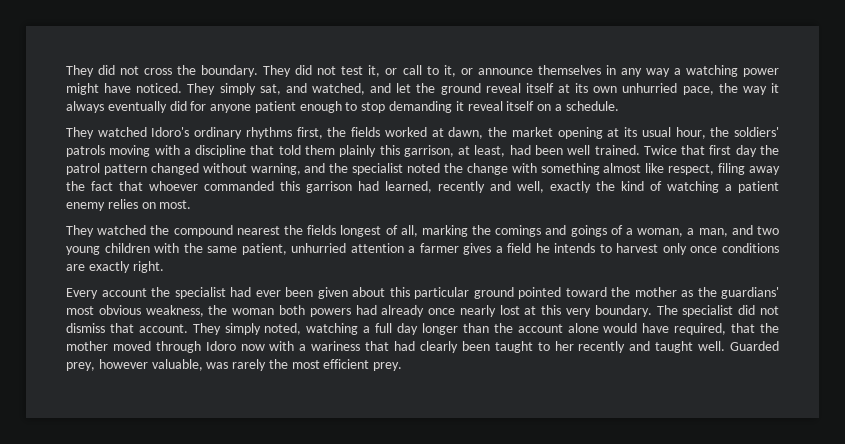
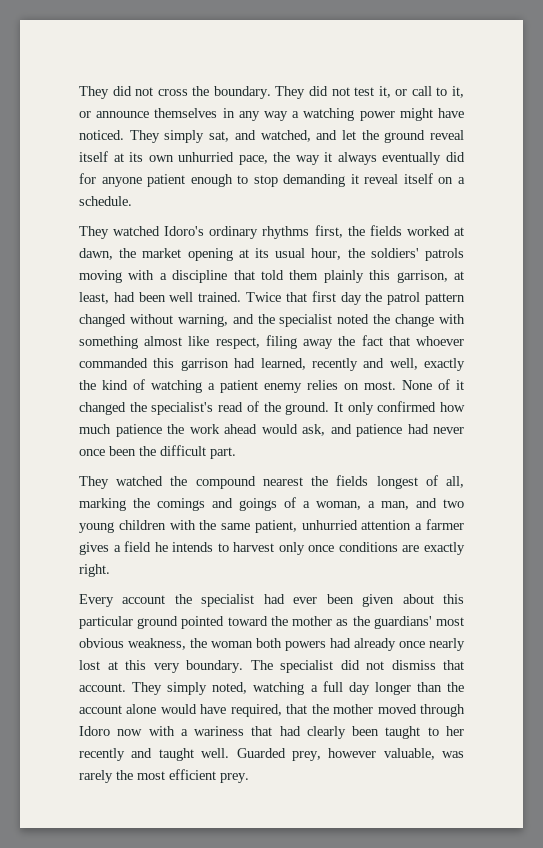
(192, 204) none -> [402,379,464,390] [79,401,465,415] [79,424,464,437] [79,445,236,459] None of it changed the specialist's read of the ground. It only confirmed how much patience the work ahead would ask, and patience had never once been the difficult part.

